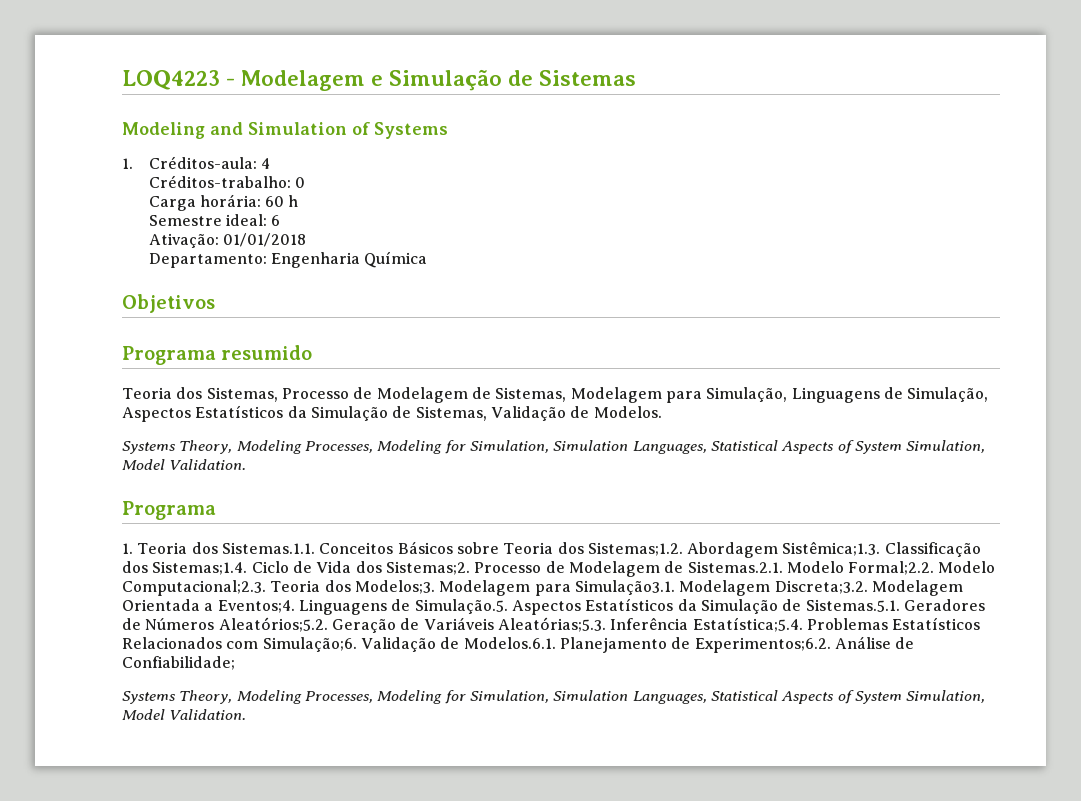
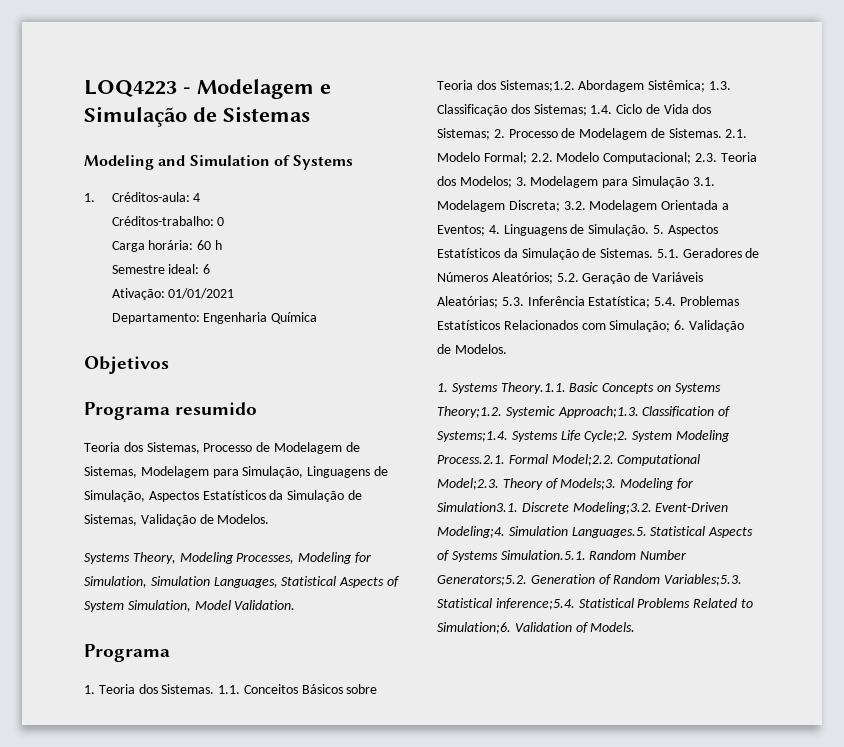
[222,233,306,247] 01/01/2018 -> [168,288,235,299] 01/01/2021
[221,542,315,554] Sistemas.1.1. -> [161,684,241,694] Sistemas. 1.1.
[782,541,981,557] [122,561,248,575] Sistêmica;1.3. Classificação dos Sistemas;1.4. -> [648,80,731,92] [437,104,613,116] Sistêmica; 1.3. Classificação dos Sistemas; 1.4.
[385,561,996,577] [122,580,963,596] [122,598,900,615] Sistemas;2. Processo de Modelagem de Sistemas.2.1. Modelo Formal;2.2. Modelo Computacional;2.3. Teoria dos Modelos;3. Modelagem para Simulação3.1. Modelagem Discreta;3.2. Modelagem Orientada a Eventos;4. Linguagens de Simulação.5. Aspectos Estatísticos da Simulação de Sistemas.5.1. -> [437,128,748,140] [437,152,757,164] [437,176,715,188] [437,200,729,212] [437,224,718,236] [437,248,679,260] Sistemas; 2. Processo de Modelagem de Sistemas. 2.1. Modelo Formal; 2.2. Modelo Computacional; 2.3. Teoria dos Modelos; 3. Modelagem para Simulação 3.1. Modelagem Discreta; 3.2. Modelagem Orientada a Eventos; 4. Linguagens de Simulação. 5. Aspectos Estatísticos da Simulação de Sistemas. 5.1.
[218,617,328,632] Aleatórios;5.2. -> [491,272,579,284] Aleatórios; 5.2.
[497,617,981,632] [122,636,915,653] [122,656,235,670] [122,690,986,704] [122,709,247,720] Aleatórias;5.3. Inferência Estatística;5.4. Problemas Estatísticos Relacionados com Simulação;6. Validação de Modelos.6.1. Planejamento de Experimentos;6.2. Análise de Confiabilidade; // Systems Theory, Modeling Processes, Modeling for Simulation, Simulation Languages, Statistical Aspects of System Simulation, Model Validation. -> [437,296,739,308] [437,320,744,332] [437,344,507,354] [437,382,721,394] [437,406,731,418] [437,430,730,442] [437,454,701,466] [437,478,693,490] [437,502,729,514] [437,526,754,538] [437,550,687,562] [437,574,743,586] [437,598,753,610] [437,622,636,634] Aleatórias; 5.3. Inferência Estatística; 5.4. Problemas Estatísticos Relacionados com Simulação; 6. Validação de Modelos. // 1. Systems Theory.1.1. Basic Concepts on Systems Theory;1.2. Systemic Approach;1.3. Classification of Systems;1.4. Systems Life Cycle;2. System Modeling Process.2.1. Formal Model;2.2. Computational Model;2.3. Theory of Models;3. Modeling for Simulation3.1. Discrete Modeling;3.2. Event-Driven Modeling;4. Simulation Languages.5. Statistical Aspects of Systems Simulation.5.1. Random Number Generators;5.2. Generation of Random Variables;5.3. Statistical inference;5.4. Statistical Problems Related to Simulation;6. Validation of Models.

